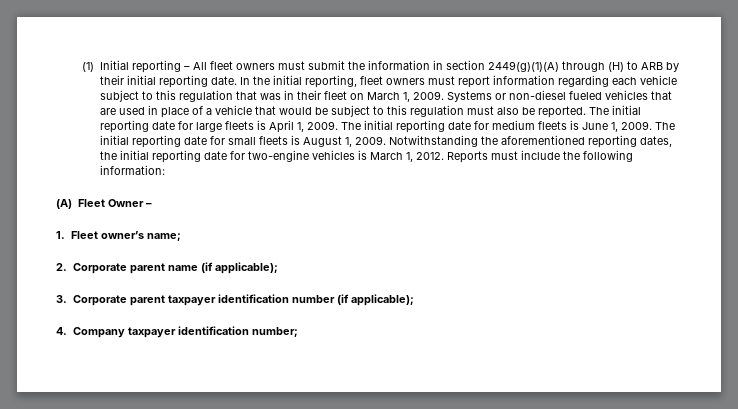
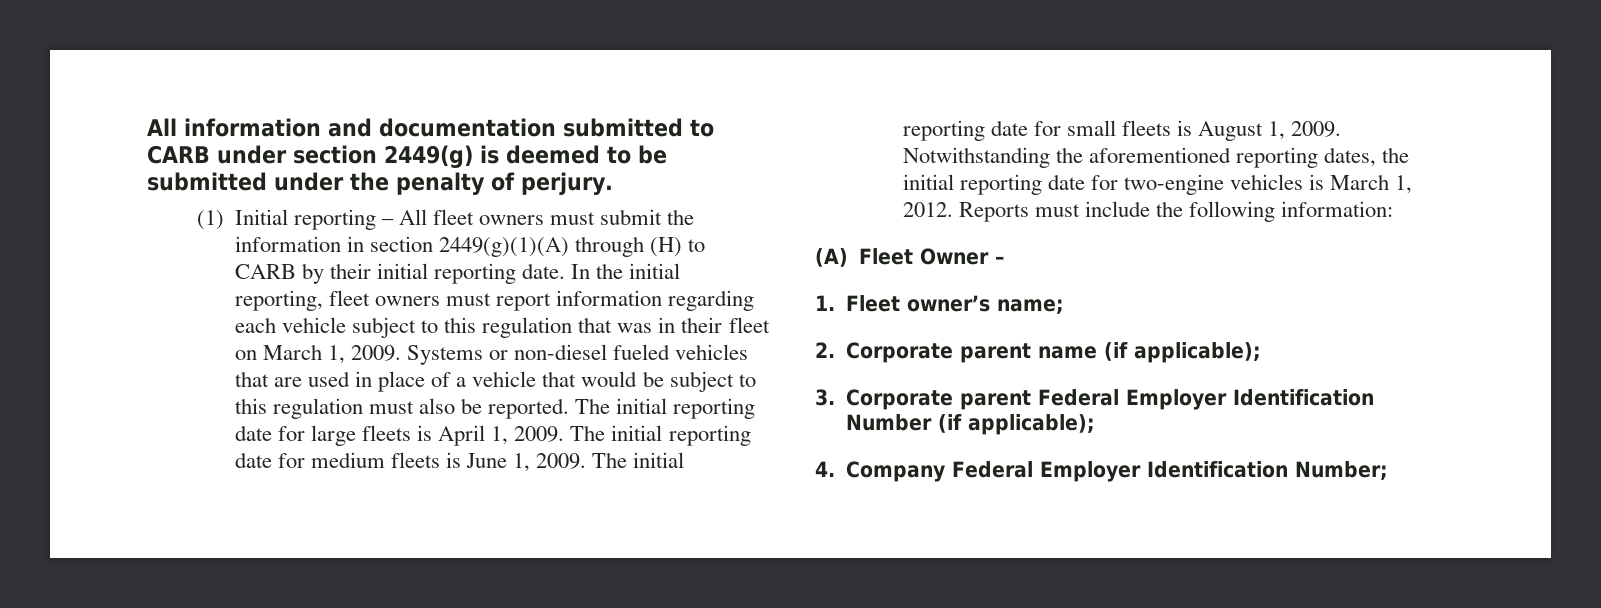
(82, 67) none -> [147,118,714,137] [147,145,667,168] [147,172,613,195] All information and documentation submitted to CARB under section 2449(g) is deemed to be submitted under the penalty of perjury. //
[640,62,663,70] ARB -> [234,264,296,279] CARB
[167,294,335,306] taxpayer identification number -> [1038,389,1375,410] [846,414,933,431] Federal Employer Identification Number
[127,326,298,338] taxpayer identification number; -> [952,461,1389,482] Federal Employer Identification Number;

